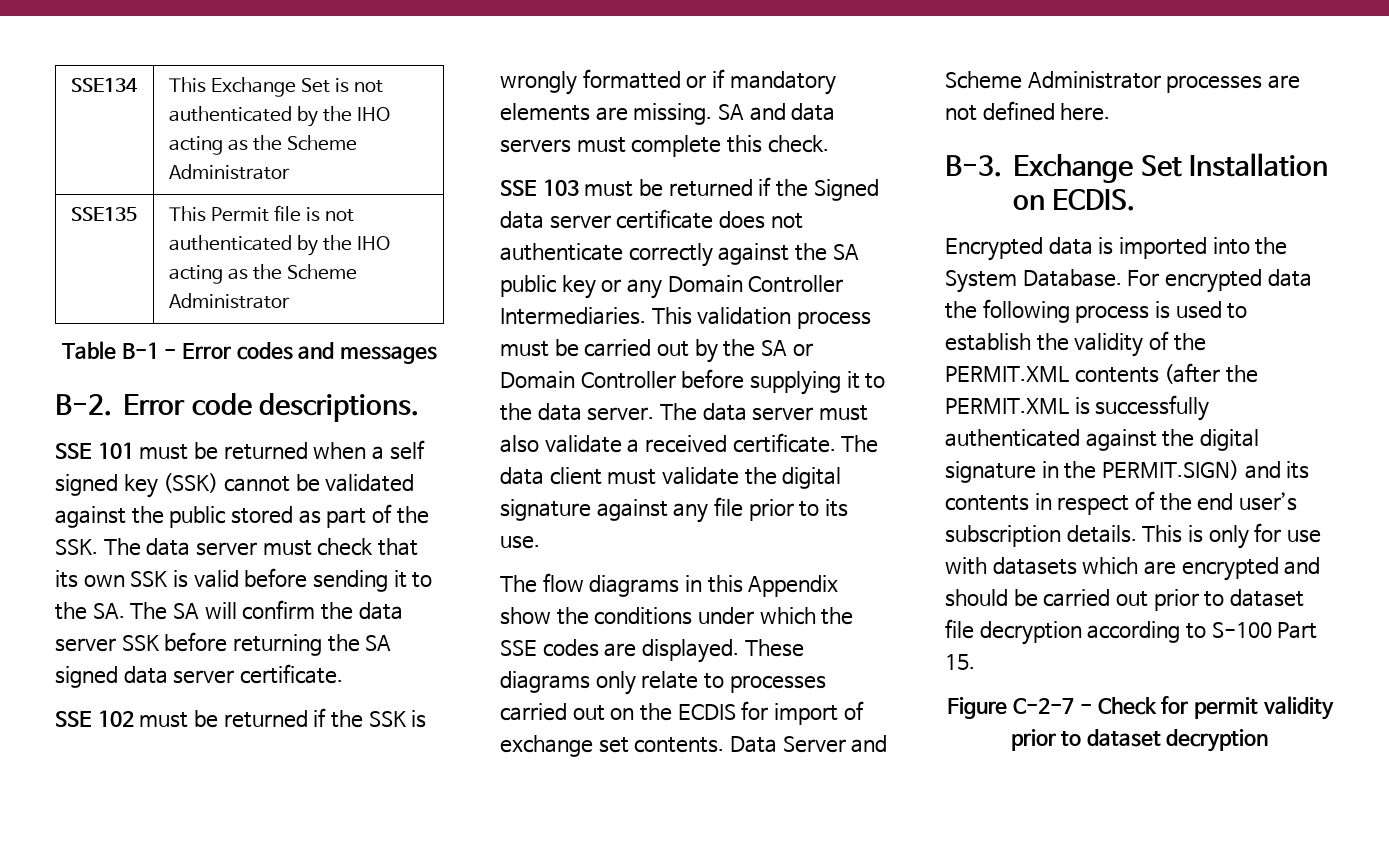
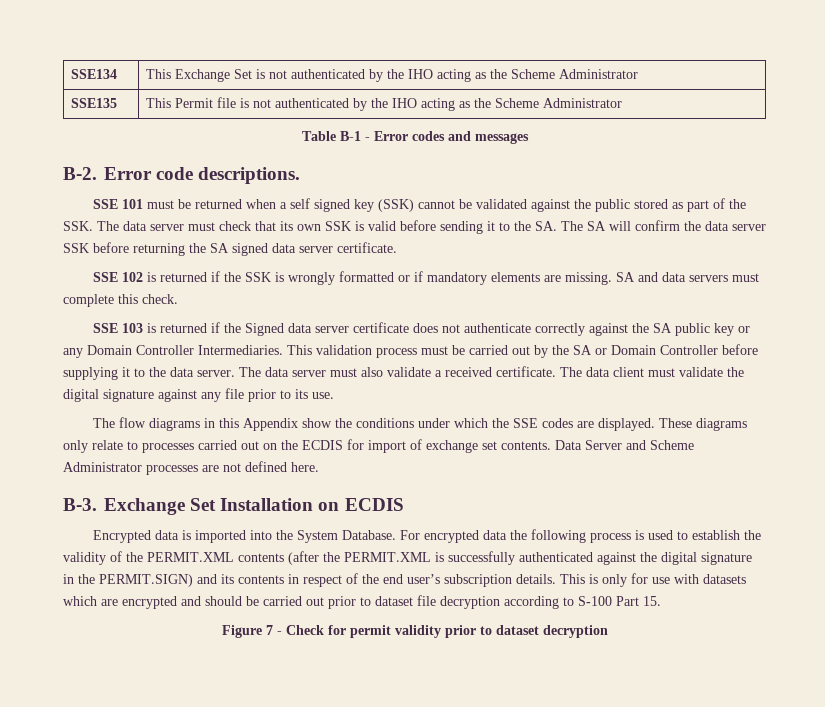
[139,710,219,728] must be -> [146,272,156,282] is
[584,179,664,197] must be -> [146,323,156,333] is
[1051,189,1135,211] ECDIS. -> [344,498,404,511] ECDIS
[1013,698,1075,714] C-2-7 -> [265,625,273,635] 7

